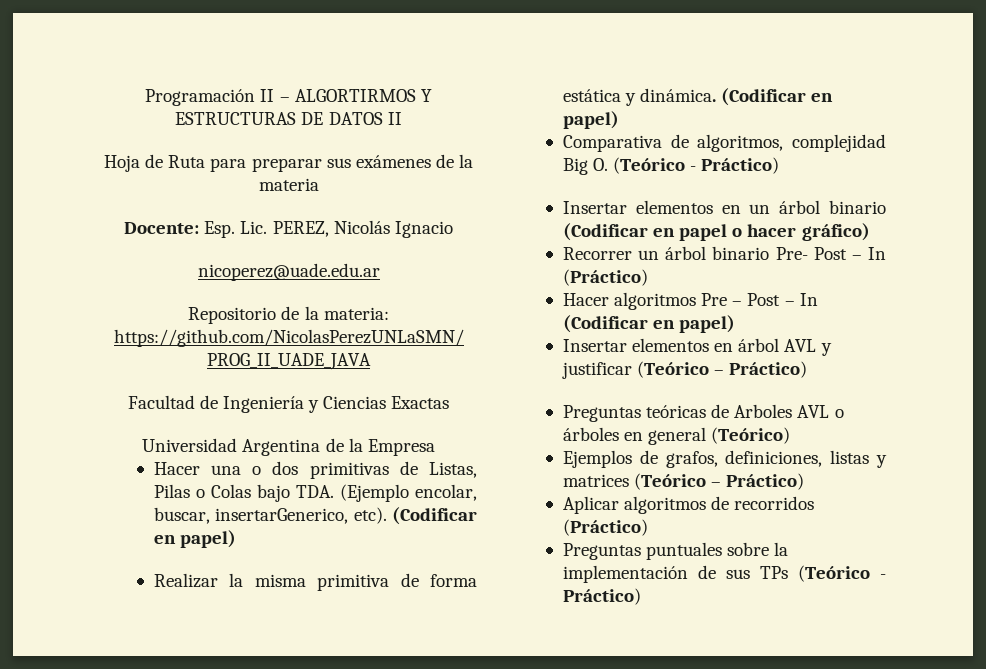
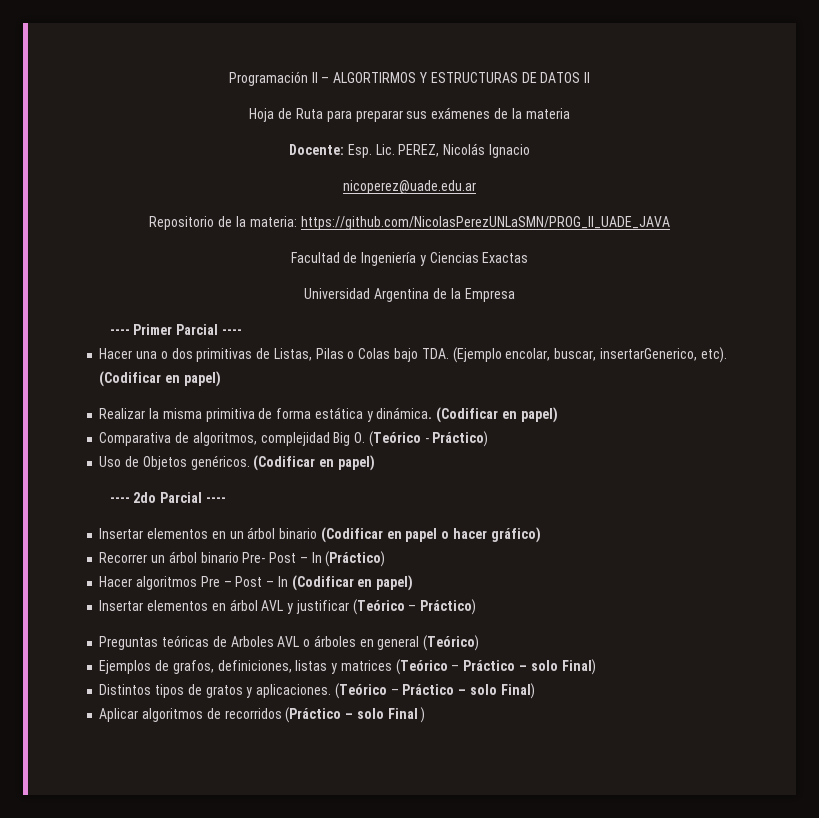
(435, 447) none -> [109,324,242,335] // ---- Primer Parcial ----
(780, 165) none -> [99,455,375,471] [109,492,226,503] // Uso de Objetos genéricos. (Codificar en papel) // ---- 2do Parcial ----
[726,473,805,490] [562,496,815,514] [562,519,648,536] [562,542,789,560] [562,565,886,583] [562,588,641,605] Práctico) // Aplicar algoritmos de recorridos (Práctico) // Preguntas puntuales sobre la implementación de sus TPs (Teórico - Práctico) -> [463,659,596,675] [99,683,535,699] [99,707,426,723] Práctico – solo Final) // Distintos tipos de gratos y aplicaciones. (Teórico – Práctico – solo Final) // Aplicar algoritmos de recorridos (Práctico – solo Final )

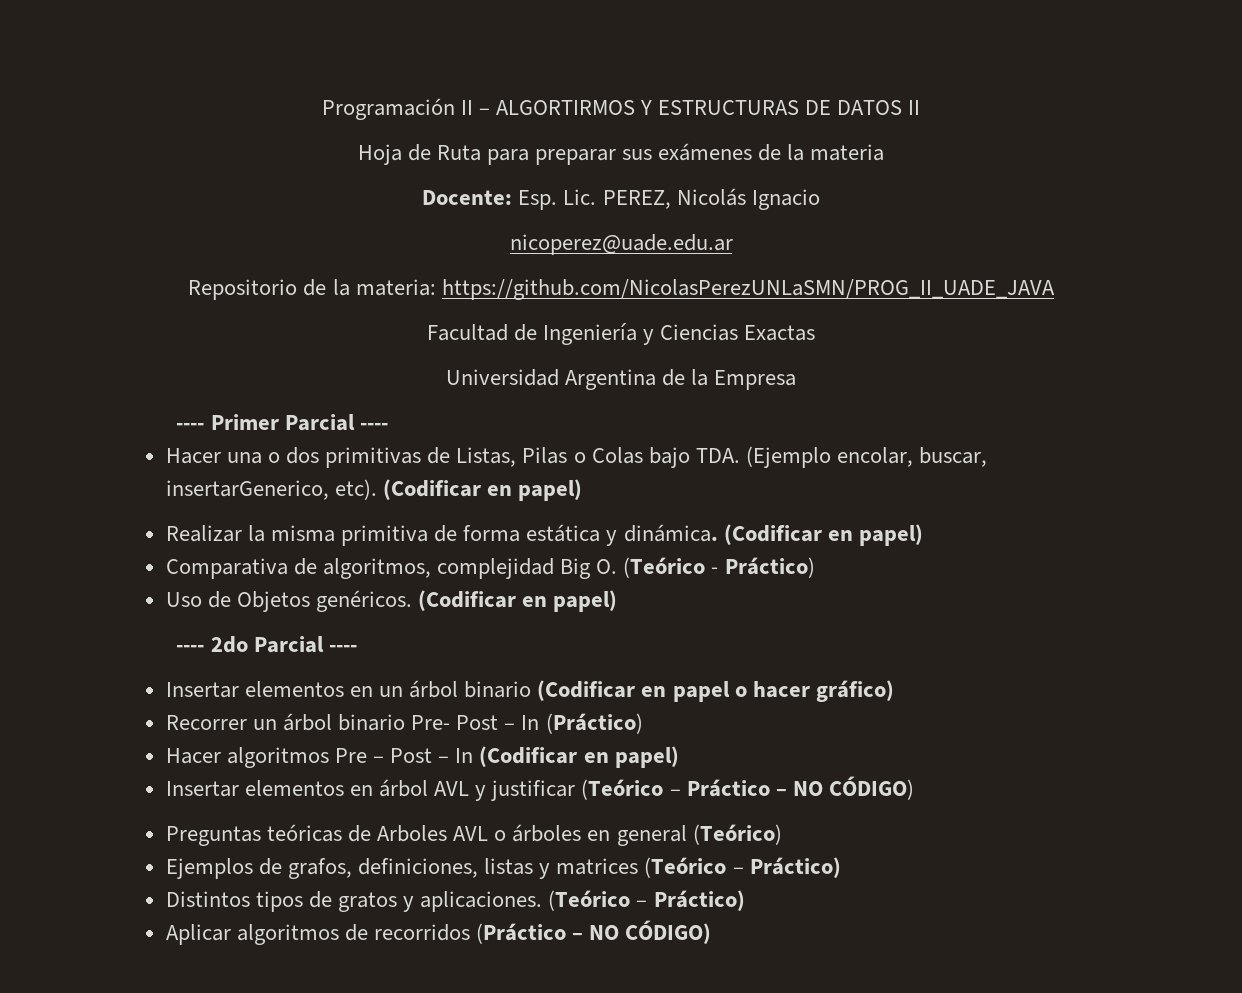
[420,599,477,615] Práctico) -> [686,776,914,800] Práctico – NO CÓDIGO)
[463,659,596,675] Práctico – solo Final) -> [749,857,841,878] Práctico)
[402,683,535,699] Práctico – solo Final) -> [653,890,745,911] Práctico)
[356,707,426,723] solo Final ) -> [589,920,712,944] NO CÓDIGO)

